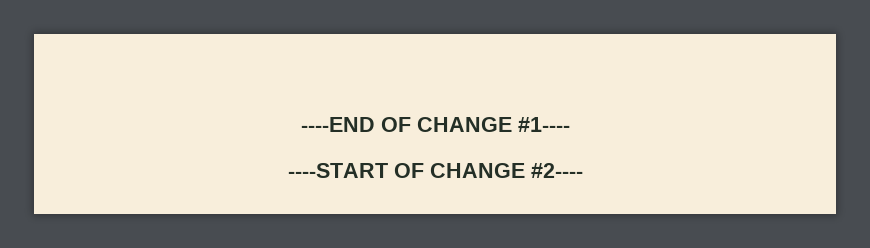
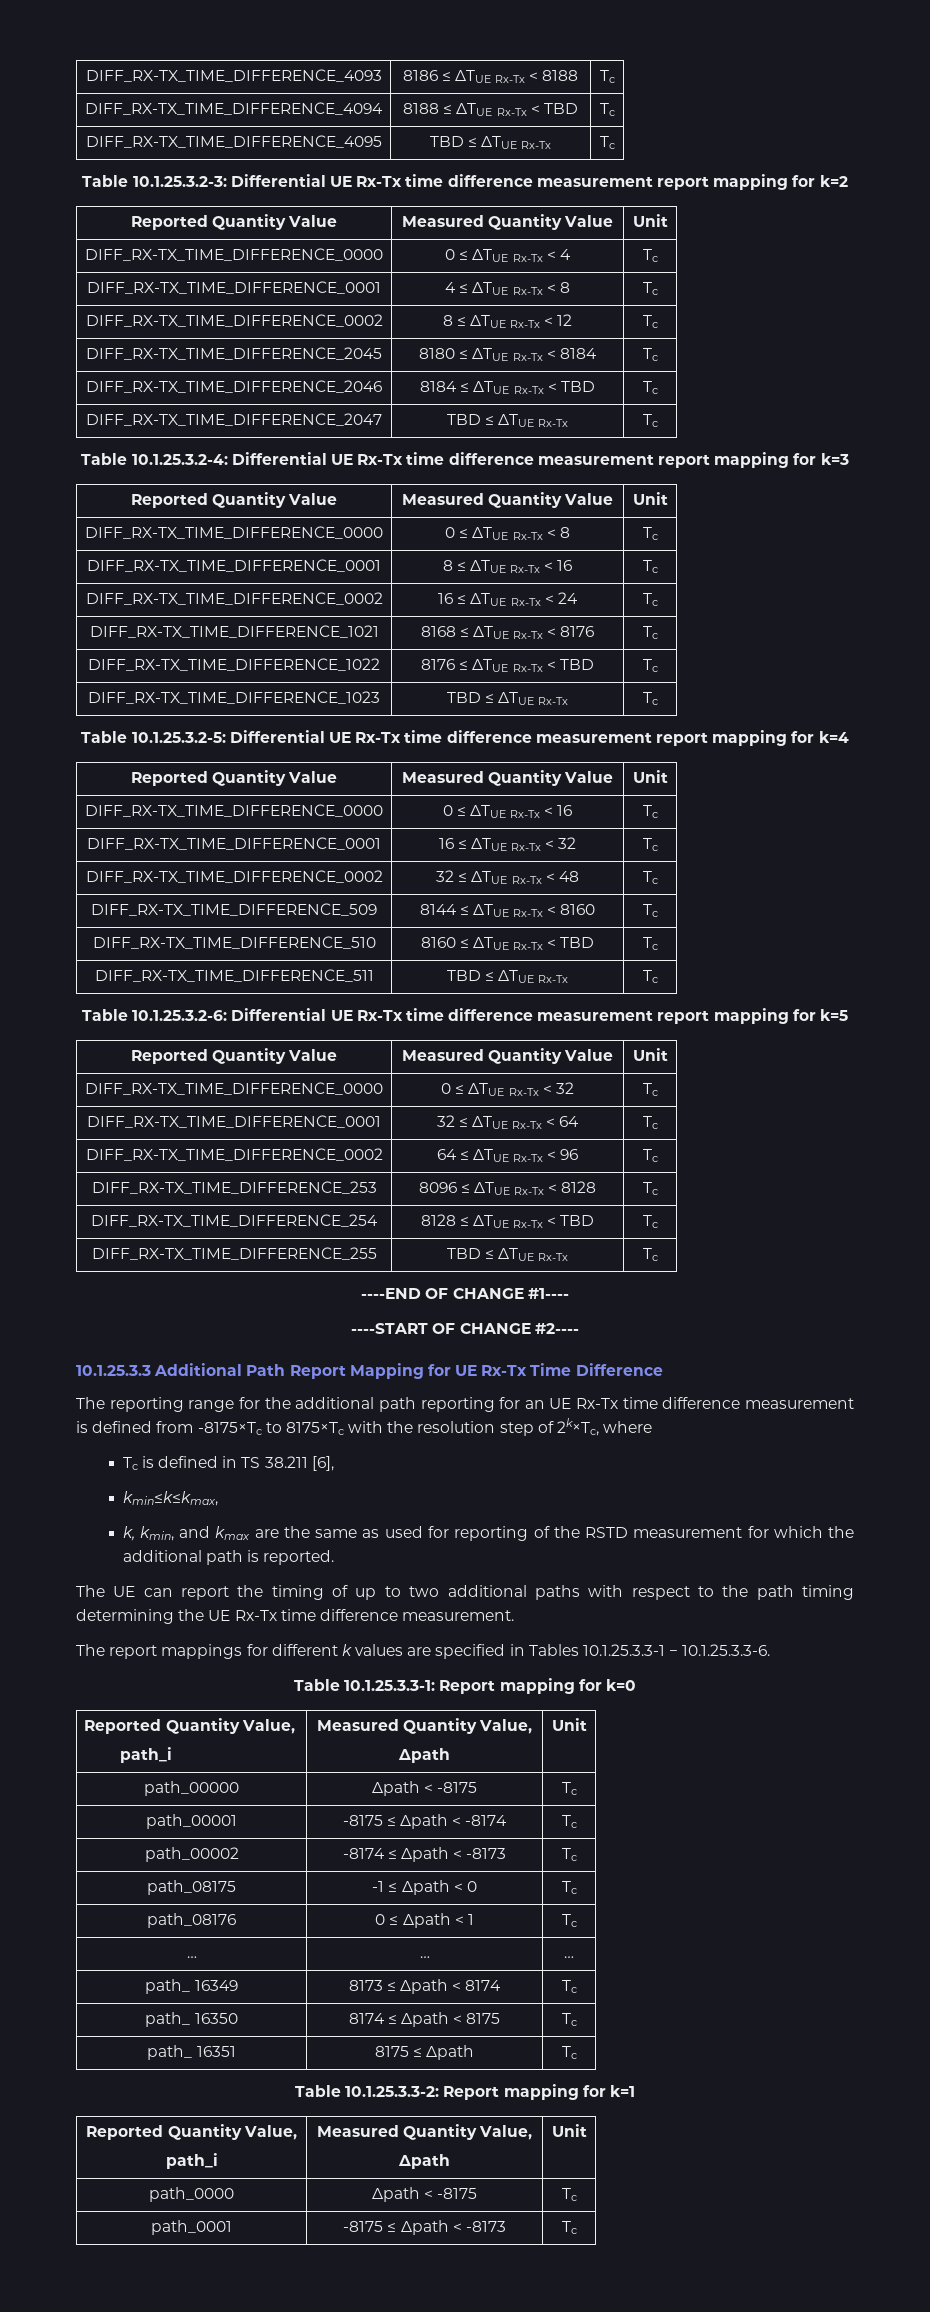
(300, 124) none -> [85,69,382,82] [402,70,579,83] [599,70,615,83] [85,102,383,115] [403,103,578,116] [599,103,615,116] [85,135,382,148] [429,136,552,149] [599,136,615,149] [82,174,848,190] [130,214,338,230] [401,214,614,230] [632,214,668,227] [85,248,383,261] [445,249,571,262] [642,249,658,262] [87,281,381,294] [445,282,570,295] [642,282,658,295] [85,314,383,327] [442,314,573,328] [642,315,658,328] [86,347,382,360] [419,348,597,361] [642,348,658,361] [86,380,382,393] [420,381,595,394] [642,381,658,394] [86,413,382,426] [446,414,569,427] [642,414,658,427] [81,452,849,468] [130,492,338,508] [401,492,614,508] [632,492,668,505] [85,526,383,539] [445,527,570,540] [642,527,658,540] [87,559,381,572] [442,560,573,573] [642,560,658,573] [85,592,383,605] [438,592,578,606] [642,593,658,606] [89,625,379,638] [420,626,595,639] [642,626,658,639] [88,658,380,671] [421,659,594,672] [642,659,658,672] [88,691,380,704] [446,692,569,705] [642,692,658,705] [81,730,849,746] [130,770,338,786] [401,770,614,786] [632,770,668,783] [85,804,383,817] [442,805,573,818] [642,805,658,818] [87,837,381,850] [438,837,577,851] [642,838,658,851] [85,870,383,883] [436,870,579,884] [642,871,658,884] [91,903,377,916] [419,904,596,917] [642,904,658,917] [92,936,376,949] [420,937,595,950] [642,937,658,950] [94,969,374,982] [446,970,569,983] [642,970,658,983] [81,1008,849,1024] [130,1048,338,1064] [401,1048,614,1064] [632,1048,668,1061] [85,1082,383,1095] [441,1082,574,1096] [642,1083,658,1096] [87,1115,381,1128] [436,1115,580,1129] [642,1116,658,1129] [85,1148,383,1161] [436,1149,579,1162] [642,1149,658,1162] [91,1181,377,1194] [418,1181,597,1195] [642,1182,658,1195] [91,1214,378,1227] [420,1214,595,1228] [642,1215,658,1228] [91,1247,377,1260] [446,1248,569,1261] [642,1248,658,1261] DIFF_RX-TX_TIME_DIFFERENCE_4093 | 8186 ≤ ΔTUE Rx-Tx < 8188 | Tc // DIFF_RX-TX_TIME_DIFFERENCE_4094 | 8188 ≤ ΔTUE Rx-Tx < TBD | Tc // DIFF_RX-TX_TIME_DIFFERENCE_4095 | TBD ≤ ΔTUE Rx-Tx | Tc // Table 10.1.25.3.2-3: Differential UE Rx-Tx time difference measurement report mapping for k=2 // Reported Quantity Value | Measured Quantity Value | Unit // DIFF_RX-TX_TIME_DIFFERENCE_0000 | 0 ≤ ΔTUE Rx-Tx < 4 | Tc // DIFF_RX-TX_TIME_DIFFERENCE_0001 | 4 ≤ ΔTUE Rx-Tx < 8 | Tc // DIFF_RX-TX_TIME_DIFFERENCE_0002 | 8 ≤ ΔTUE Rx-Tx < 12 | Tc // DIFF_RX-TX_TIME_DIFFERENCE_2045 | 8180 ≤ ΔTUE Rx-Tx < 8184 | Tc // DIFF_RX-TX_TIME_DIFFERENCE_2046 | 8184 ≤ ΔTUE Rx-Tx < TBD | Tc // DIFF_RX-TX_TIME_DIFFERENCE_2047 | TBD ≤ ΔTUE Rx-Tx | Tc // Table 10.1.25.3.2-4: Differential UE Rx-Tx time difference measurement report mapping for k=3 // Reported Quantity Value | Measured Quantity Value | Unit // DIFF_RX-TX_TIME_DIFFERENCE_0000 | 0 ≤ ΔTUE Rx-Tx < 8 | Tc // DIFF_RX-TX_TIME_DIFFERENCE_0001 | 8 ≤ ΔTUE Rx-Tx < 16 | Tc // DIFF_RX-TX_TIME_DIFFERENCE_0002 | 16 ≤ ΔTUE Rx-Tx < 24 | Tc // DIFF_RX-TX_TIME_DIFFERENCE_1021 | 8168 ≤ ΔTUE Rx-Tx < 8176 | Tc // DIFF_RX-TX_TIME_DIFFERENCE_1022 | 8176 ≤ ΔTUE Rx-Tx < TBD | Tc // DIFF_RX-TX_TIME_DIFFERENCE_1023 | TBD ≤ ΔTUE Rx-Tx | Tc // Table 10.1.25.3.2-5: Differential UE Rx-Tx time difference measurement report mapping for k=4 // Reported Quantity Value | Measured Quantity Value | Unit // DIFF_RX-TX_TIME_DIFFERENCE_0000 | 0 ≤ ΔTUE Rx-Tx < 16 | Tc // DIFF_RX-TX_TIME_DIFFERENCE_0001 | 16 ≤ ΔTUE Rx-Tx < 32 | Tc // DIFF_RX-TX_TIME_DIFFERENCE_0002 | 32 ≤ ΔTUE Rx-Tx < 48 | Tc // DIFF_RX-TX_TIME_DIFFERENCE_509 | 8144 ≤ ΔTUE Rx-Tx < 8160 | Tc // DIFF_RX-TX_TIME_DIFFERENCE_510 | 8160 ≤ ΔTUE Rx-Tx < TBD | Tc // DIFF_RX-TX_TIME_DIFFERENCE_511 | TBD ≤ ΔTUE Rx-Tx | Tc // Table 10.1.25.3.2-6: Differential UE Rx-Tx time difference measurement report mapping for k=5 // Reported Quantity Value | Measured Quantity Value | Unit // DIFF_RX-TX_TIME_DIFFERENCE_0000 | 0 ≤ ΔTUE Rx-Tx < 32 | Tc // DIFF_RX-TX_TIME_DIFFERENCE_0001 | 32 ≤ ΔTUE Rx-Tx < 64 | Tc // DIFF_RX-TX_TIME_DIFFERENCE_0002 | 64 ≤ ΔTUE Rx-Tx < 96 | Tc // DIFF_RX-TX_TIME_DIFFERENCE_253 | 8096 ≤ ΔTUE Rx-Tx < 8128 | Tc // DIFF_RX-TX_TIME_DIFFERENCE_254 | 8128 ≤ ΔTUE Rx-Tx < TBD | Tc // DIFF_RX-TX_TIME_DIFFERENCE_255 | TBD ≤ ΔTUE Rx-Tx | Tc //
(583, 170) none -> [76,1363,663,1379] [76,1397,854,1412] [76,1418,653,1436] [122,1456,334,1471] [122,1491,218,1506] [122,1526,854,1541] [122,1550,335,1565] [76,1585,855,1600] [76,1609,515,1624] [76,1644,771,1659] [294,1678,636,1694] [84,1718,295,1734] [120,1747,173,1763] [316,1718,533,1734] [398,1748,450,1763] [551,1718,587,1731] [144,1781,239,1796] [371,1781,478,1796] [561,1782,577,1795] [146,1814,237,1829] [342,1814,508,1829] [561,1815,577,1828] [144,1847,239,1862] [342,1847,507,1862] [561,1848,577,1861] [147,1880,236,1895] [372,1880,477,1895] [561,1881,577,1894] [147,1913,236,1928] [375,1913,474,1928] [561,1914,577,1927] [186,1956,197,1958] [419,1956,430,1958] [564,1956,574,1958] [145,1979,238,1994] [348,1979,502,1994] [561,1980,577,1993] [145,2012,238,2027] [348,2012,501,2027] [561,2013,577,2026] [147,2045,236,2060] [374,2045,475,2060] [561,2046,577,2059] [295,2084,635,2100] [86,2124,297,2140] [165,2153,218,2169] [316,2124,533,2140] [398,2154,450,2169] [551,2124,587,2137] [149,2187,234,2202] [371,2187,478,2202] [561,2188,577,2201] [151,2220,232,2235] [343,2220,506,2235] [561,2221,577,2234] // 10.1.25.3.3 Additional Path Report Mapping for UE Rx-Tx Time Difference // The reporting range for the additional path reporting for an UE Rx-Tx time difference measurement is defined from -8175×Tc to 8175×Tc with the resolution step of 2k×Tc, where // Tc is defined in TS 38.211 [6], // kmin≤k≤kmax, // k, kmin, and kmax are the same as used for reporting of the RSTD measurement for which the additional path is reported. // The UE can report the timing of up to two additional paths with respect to the path timing determining the UE Rx-Tx time difference measurement. // The report mappings for different k values are specified in Tables 10.1.25.3.3-1 − 10.1.25.3.3-6. // Table 10.1.25.3.3-1: Report mapping for k=0 // Reported Quantity Value, // path_i | Measured Quantity Value, // Δpath | Unit // path_00000 | Δpath < -8175 | Tc // path_00001 | -8175 ≤ Δpath < -8174 | Tc // path_00002 | -8174 ≤ Δpath < -8173 | Tc // path_08175 | -1 ≤ Δpath < 0 | Tc // path_08176 | 0 ≤ Δpath < 1 | Tc // … | … | … // path_ 16349 | 8173 ≤ Δpath < 8174 | Tc // path_ 16350 | 8174 ≤ Δpath < 8175 | Tc // path_ 16351 | 8175 ≤ Δpath | Tc // Table 10.1.25.3.3-2: Report mapping for k=1 // Reported Quantity Value, // path_i | Measured Quantity Value, // Δpath | Unit // path_0000 | Δpath < -8175 | Tc // path_0001 | -8175 ≤ Δpath < -8173 | Tc

